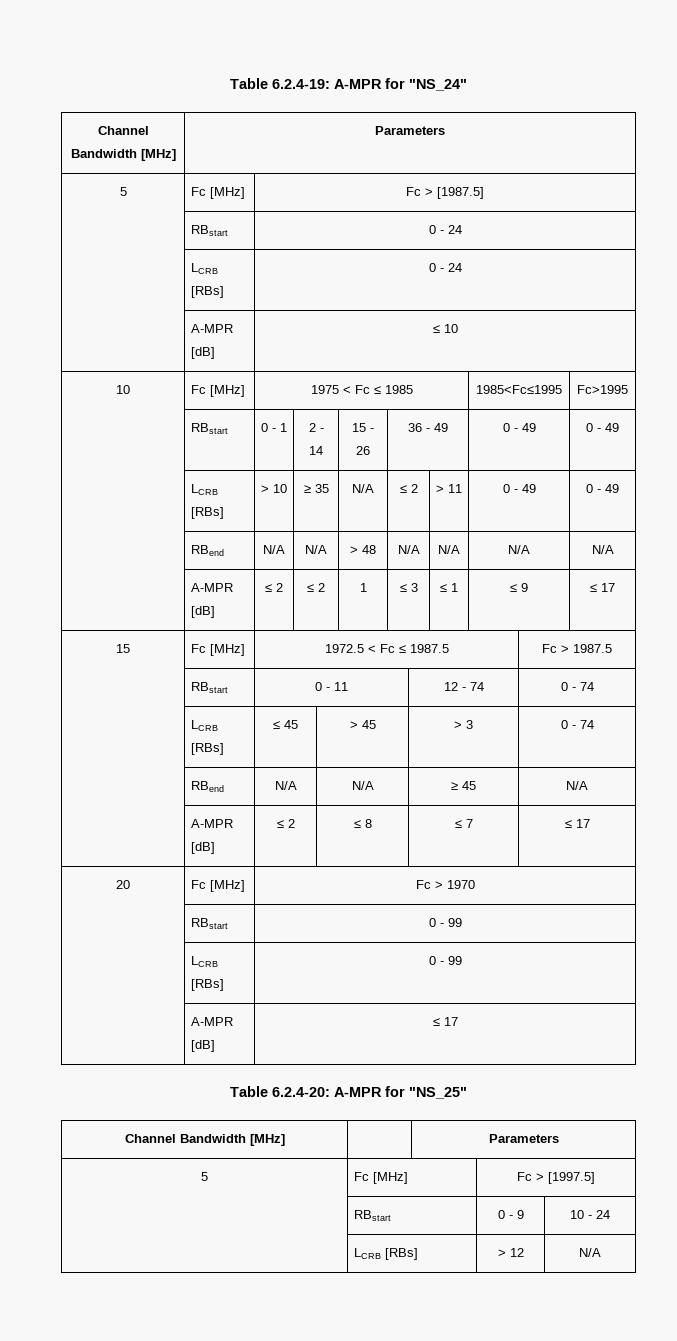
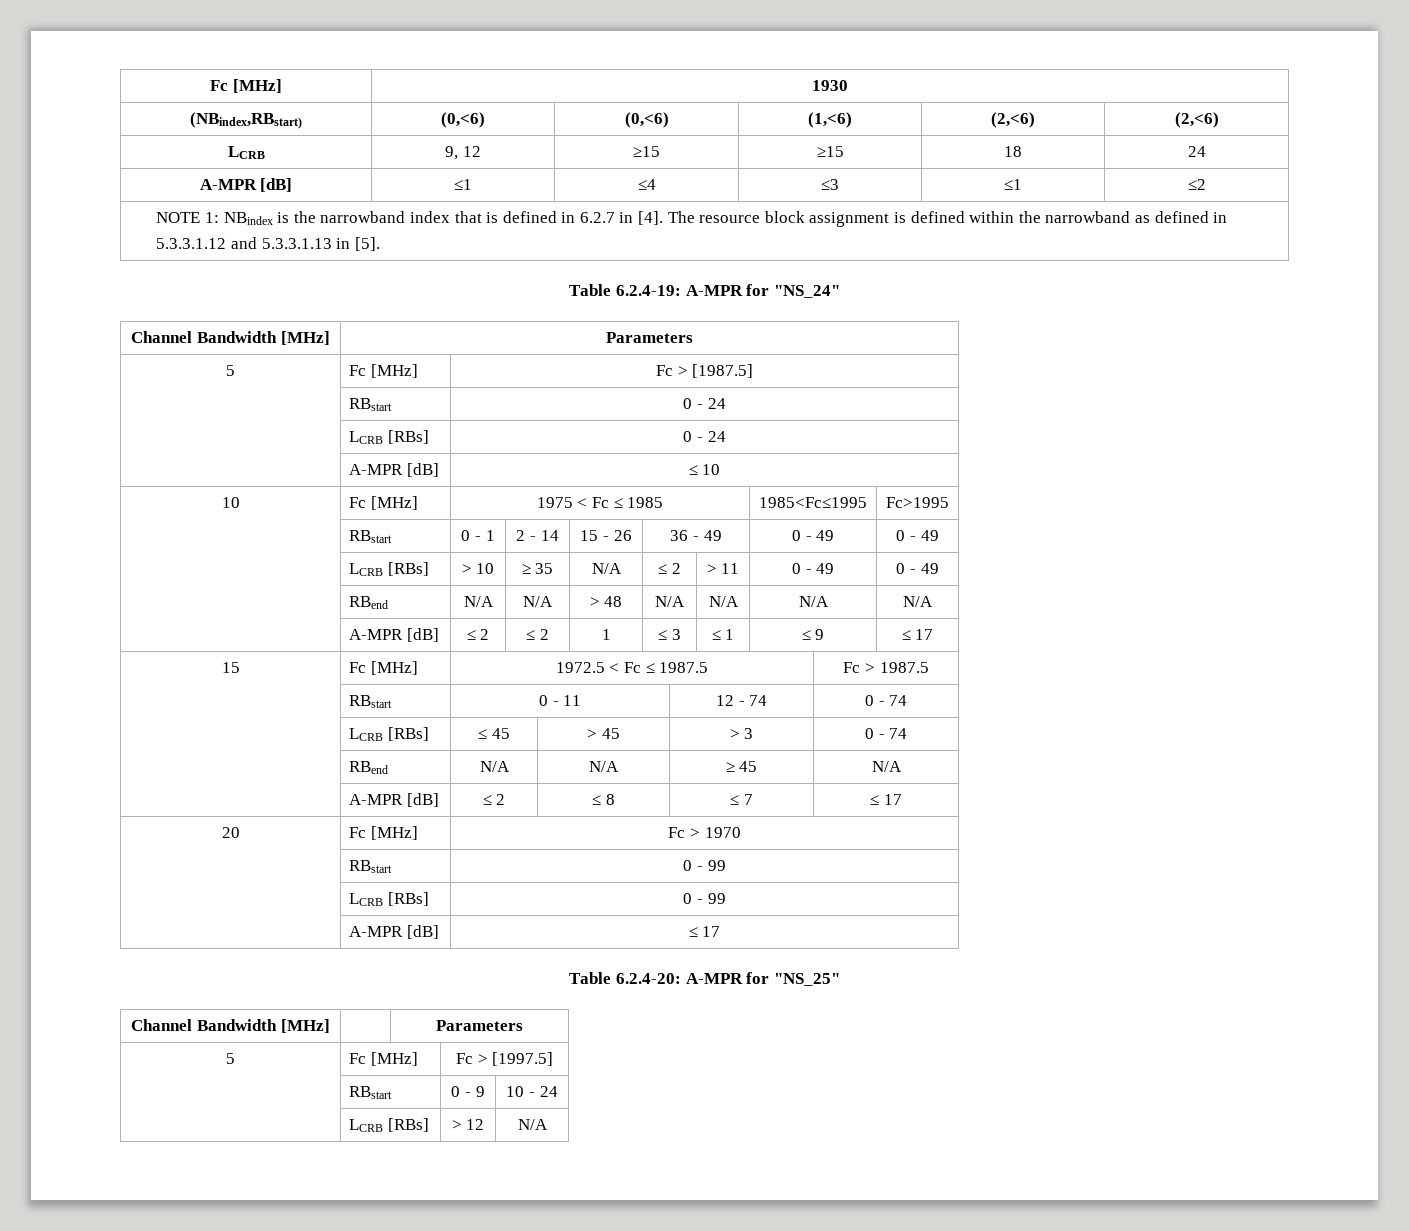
(230, 83) none -> [210,79,282,93] [812,80,848,91] [190,112,302,129] [441,112,485,128] [624,112,669,128] [808,112,852,128] [991,112,1035,128] [1174,112,1219,128] [227,146,265,159] [445,146,481,160] [633,146,660,157] [816,146,844,157] [1004,146,1022,157] [1187,146,1206,157] [199,178,293,192] [454,179,472,190] [637,179,656,190] [821,179,839,190] [1004,179,1022,190] [1187,179,1206,190] [156,211,1228,227] [156,237,380,251] Fc [MHz] | 1930 // (NBindex,RBstart) | (0,<6) | (0,<6) | (1,<6) | (2,<6) | (2,<6) // LCRB | 9, 12 | ≥15 | ≥15 | 18 | 24 // A-MPR [dB] | ≤1 | ≤4 | ≤3 | ≤1 | ≤2 // NOTE 1: NBindex is the narrowband index that is defined in 6.2.7 in [4]. The resource block assignment is defined within the narrowband as defined in 5.3.3.1.12 and 5.3.3.1.13 in [5]. //

